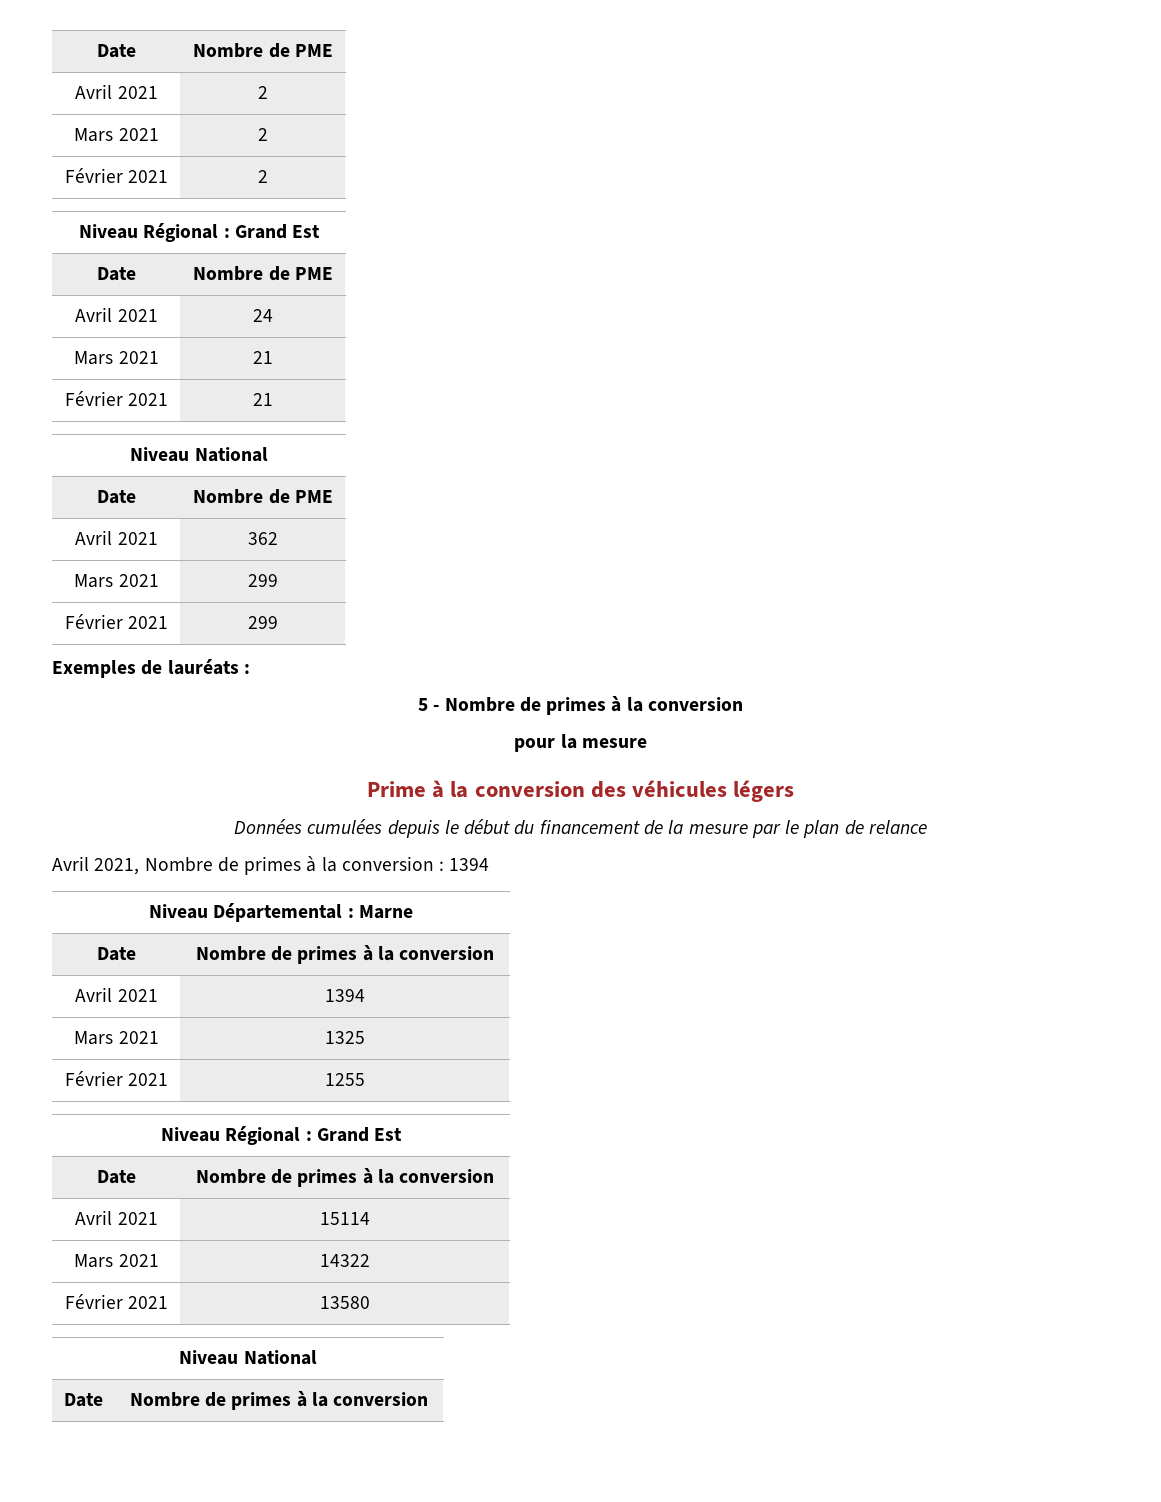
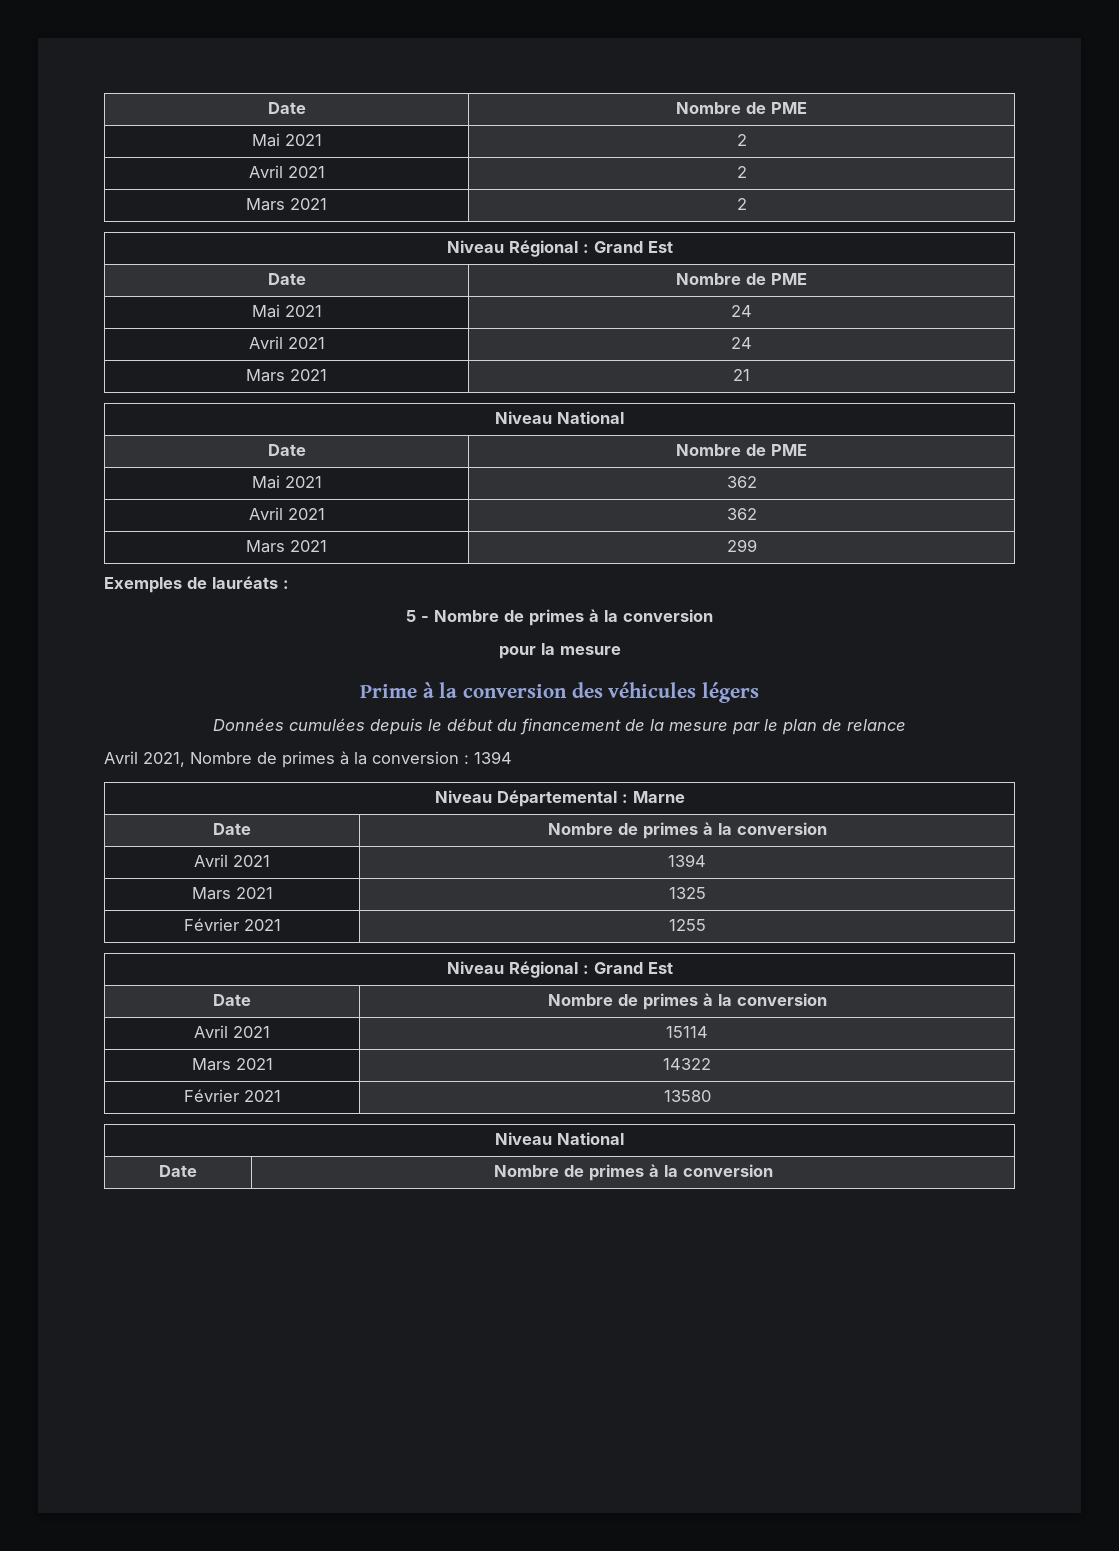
[97,44,136,58] [193,43,333,58] Date | Nombre de PME -> [267,102,306,114] [676,102,807,114] [251,133,322,147] [736,134,747,146] Date | Nombre de PME // Mai 2021 | 2
[64,168,169,183] [258,170,268,183] // Février 2021 | 2 -> (747, 204) none
(333, 273) none -> [251,304,322,318] [731,305,752,317] // Mai 2021 | 24
[64,391,169,406] [253,393,273,406] // Février 2021 | 21 -> (750, 375) none
(333, 496) none -> [251,475,322,489] [726,476,757,488] // Mai 2021 | 362
[64,614,169,629] [248,616,278,629] // Février 2021 | 299 -> (757, 545) none

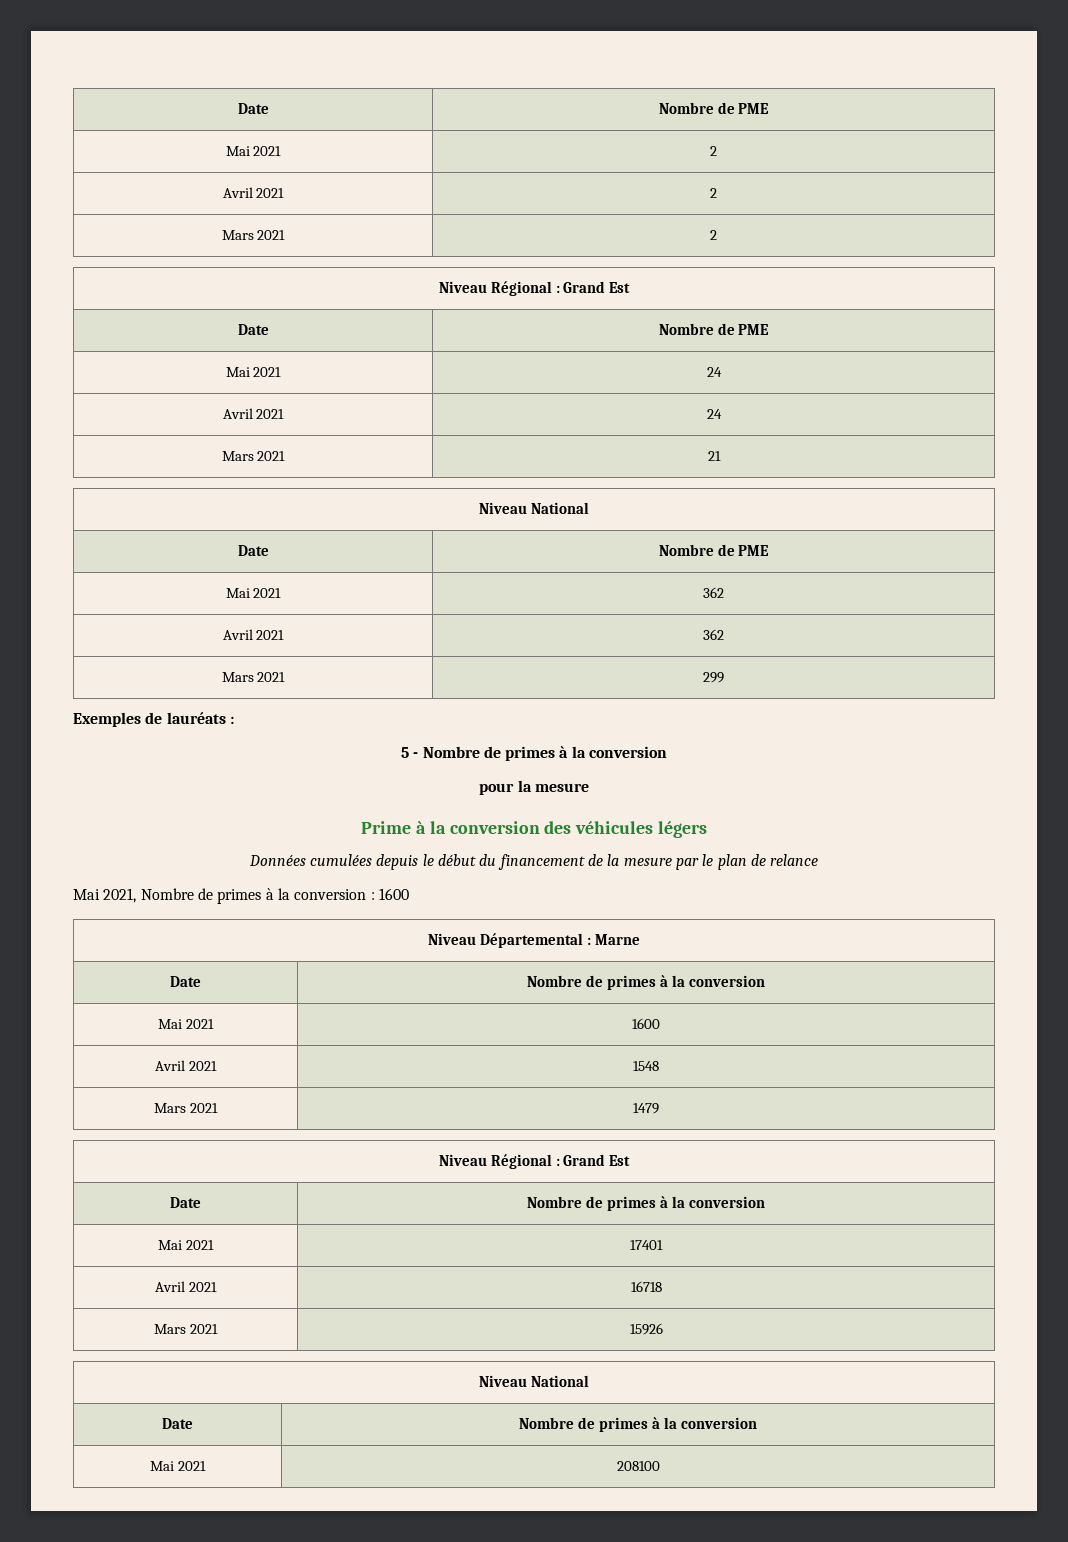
[104,751,138,764] Avril -> [73,889,100,900] Mai
[474,751,512,764] 1394 -> [378,888,409,900] 1600
[194,854,270,867] [668,854,706,867] [191,887,273,900] [668,887,706,899] [183,918,281,931] [668,919,706,931] // Avril 2021 | 1394 // Mars 2021 | 1325 // Février 2021 | 1255 -> [158,1019,214,1029] [632,1018,660,1029] [155,1060,217,1071] [633,1061,659,1071] [154,1103,218,1113] [633,1103,659,1114] // Mai 2021 | 1600 // Avril 2021 | 1548 // Mars 2021 | 1479
[194,1025,270,1038] [666,1026,708,1038] [191,1058,273,1071] [663,1058,711,1070] [183,1089,281,1102] [663,1090,711,1102] // Avril 2021 | 15114 // Mars 2021 | 14322 // Février 2021 | 13580 -> [158,1240,214,1250] [630,1240,663,1250] [155,1281,217,1292] [630,1281,662,1292] [154,1324,218,1334] [629,1323,663,1335] // Mai 2021 | 17401 // Avril 2021 | 16718 // Mars 2021 | 15926
(773, 1170) none -> [150,1461,206,1471] [616,1461,660,1471] // Mai 2021 | 208100

